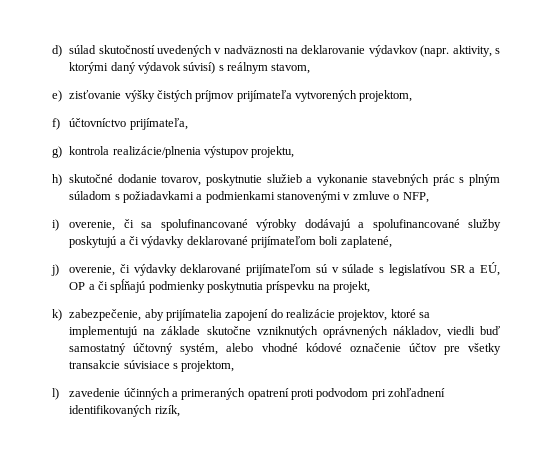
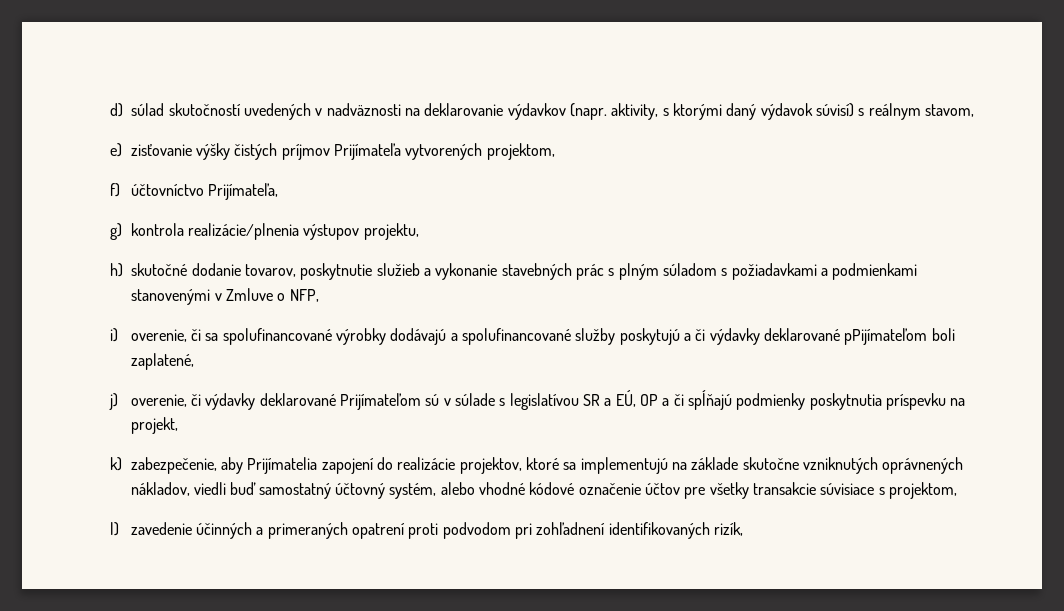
[236,90,292,102] prijímateľa -> [334,143,402,160] Prijímateľa
[129,118,188,130] prijímateľa, -> [208,183,279,200] Prijímateľa,
[352,191,390,200] zmluve -> [226,288,274,301] Zmluve
[251,236,317,248] prijímateľom -> [844,328,928,345] pPijímateľom
[246,264,312,276] prijímateľom -> [340,393,422,410] Prijímateľom
[165,309,222,321] prijímatelia -> [247,457,318,474] Prijímatelia

